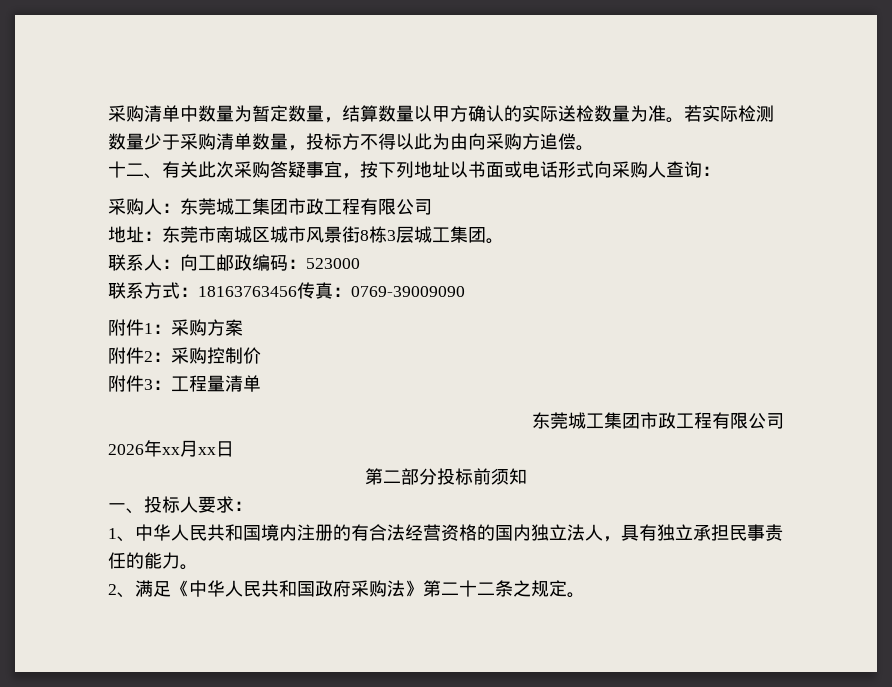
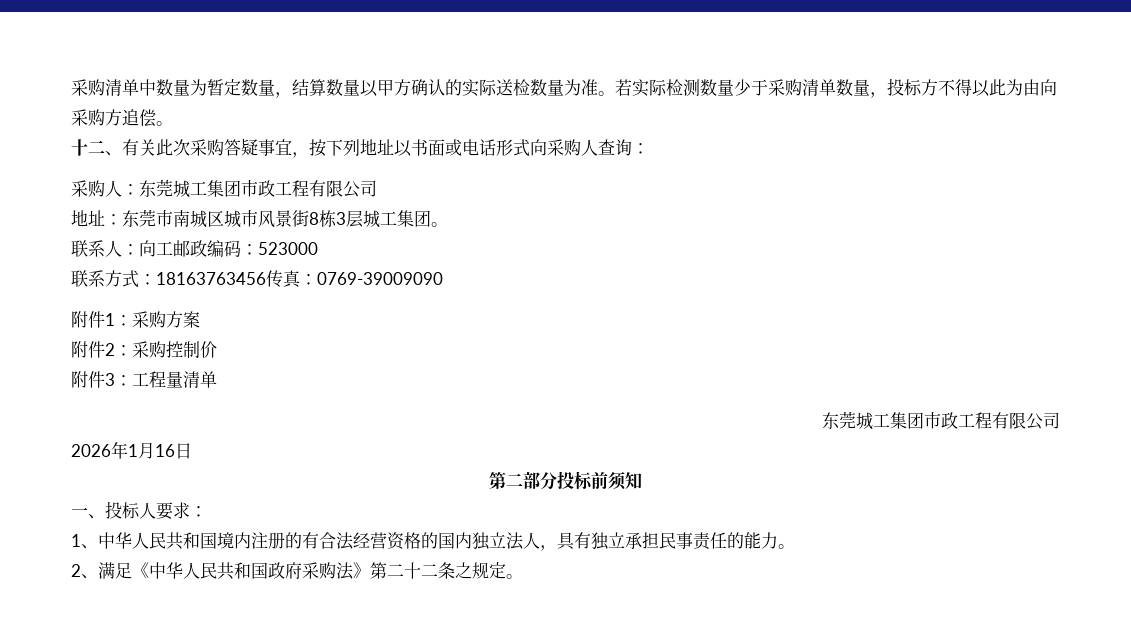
[162,440,216,457] xx月xx -> [128,442,175,459] 1月16

